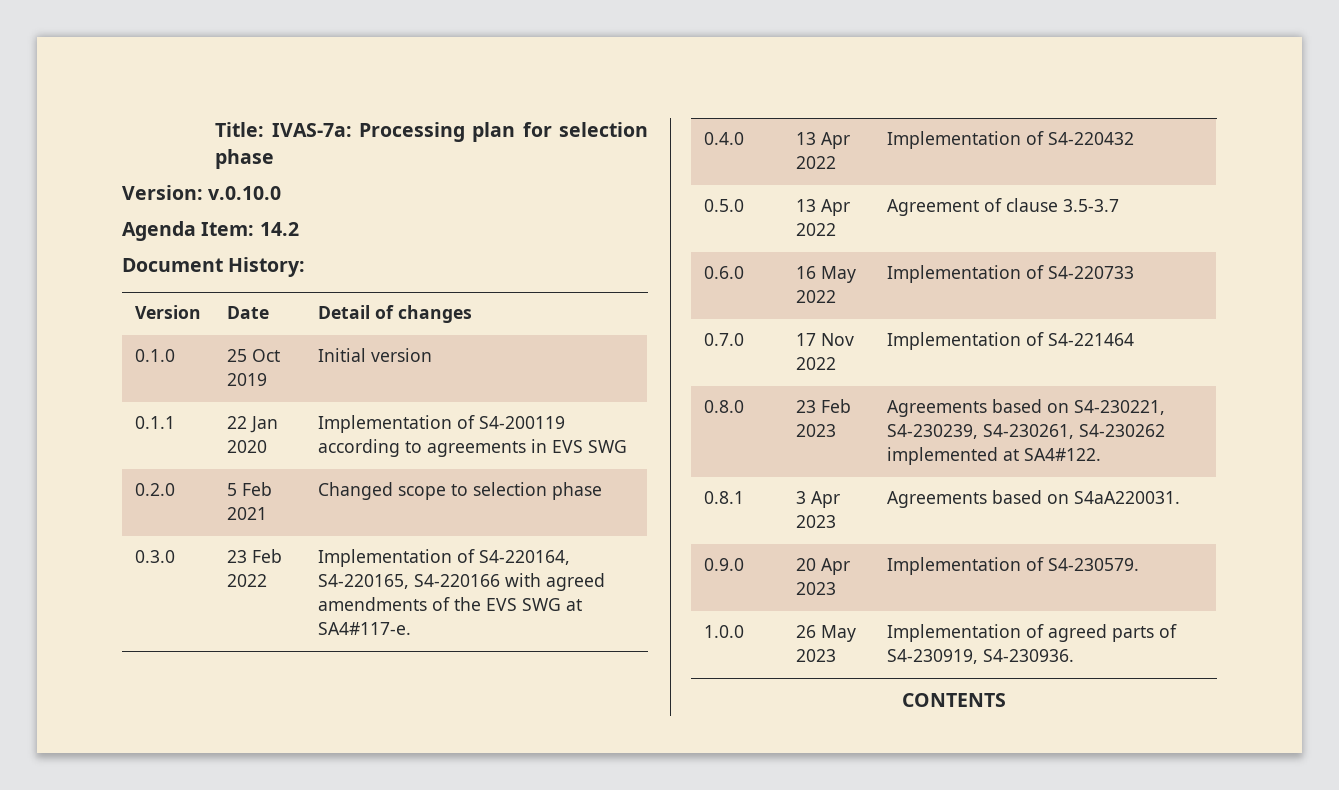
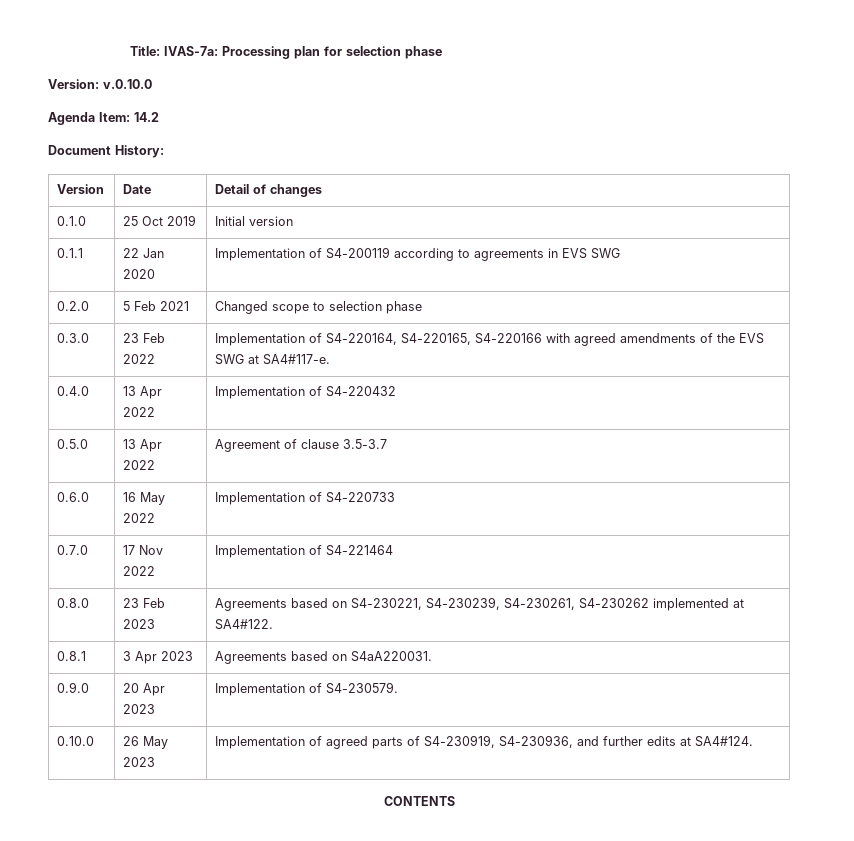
[703,625,744,638] 1.0.0 -> [57,736,95,746] 0.10.0
[982,649,1074,662] S4-230936. -> [499,735,754,748] S4-230936, and further edits at SA4#124.

